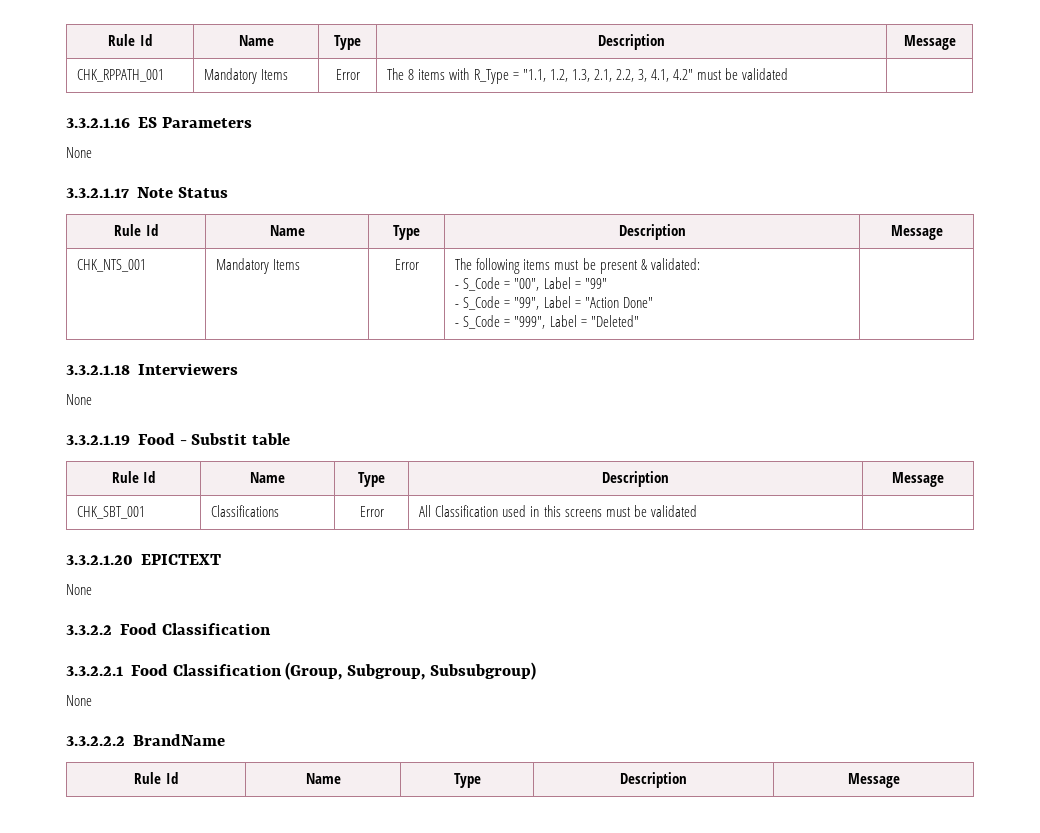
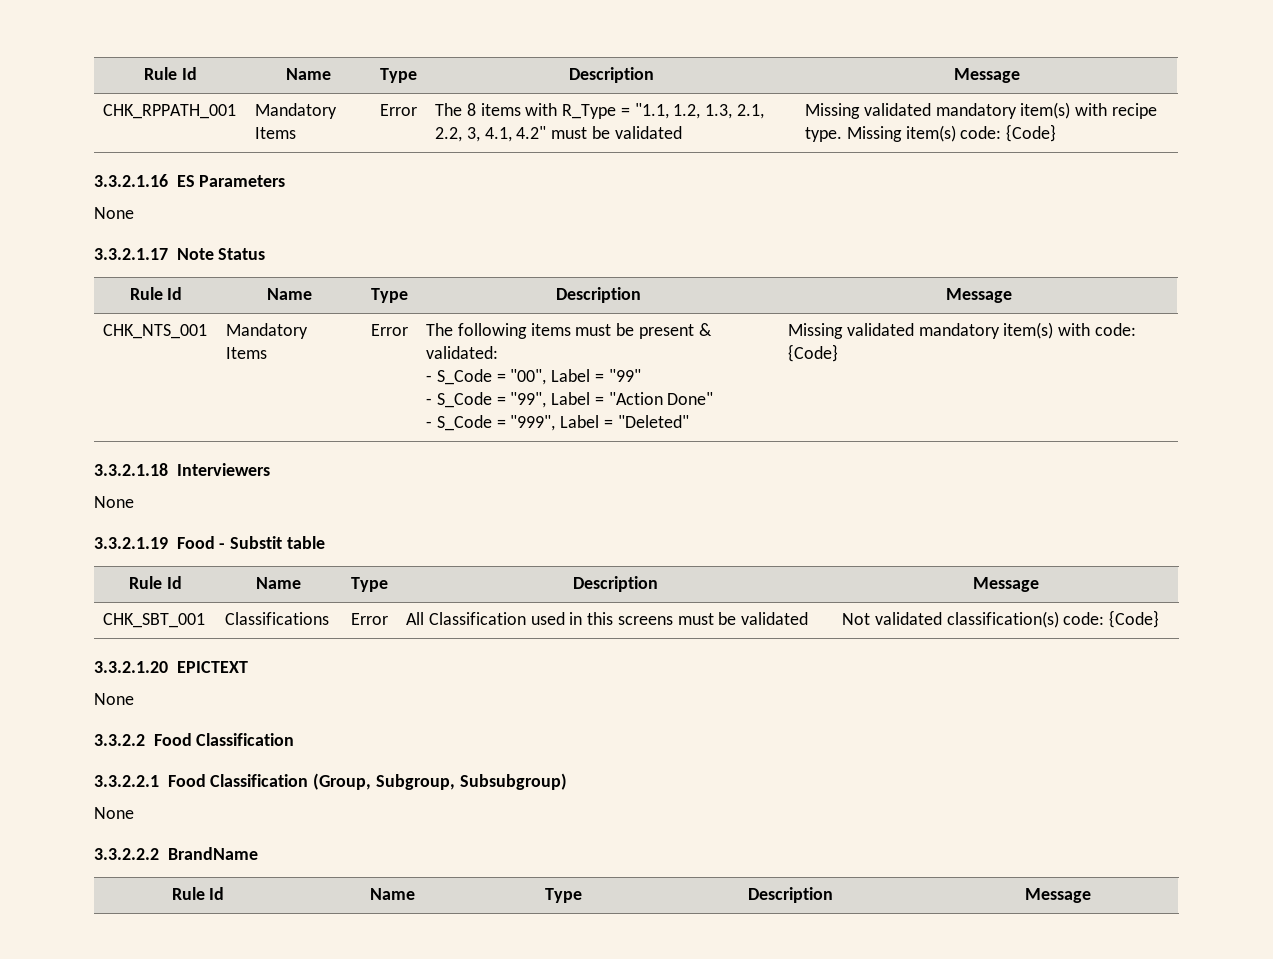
(789, 74) none -> [805,102,1157,119] [805,124,1057,142] Missing validated mandatory item(s) with recipe type. Missing item(s) code: {Code}
(639, 321) none -> [788,322,1136,339] [788,344,839,362] Missing validated mandatory item(s) with code: {Code}
(697, 511) none -> [842,610,1160,628] Not validated classification(s) code: {Code}

